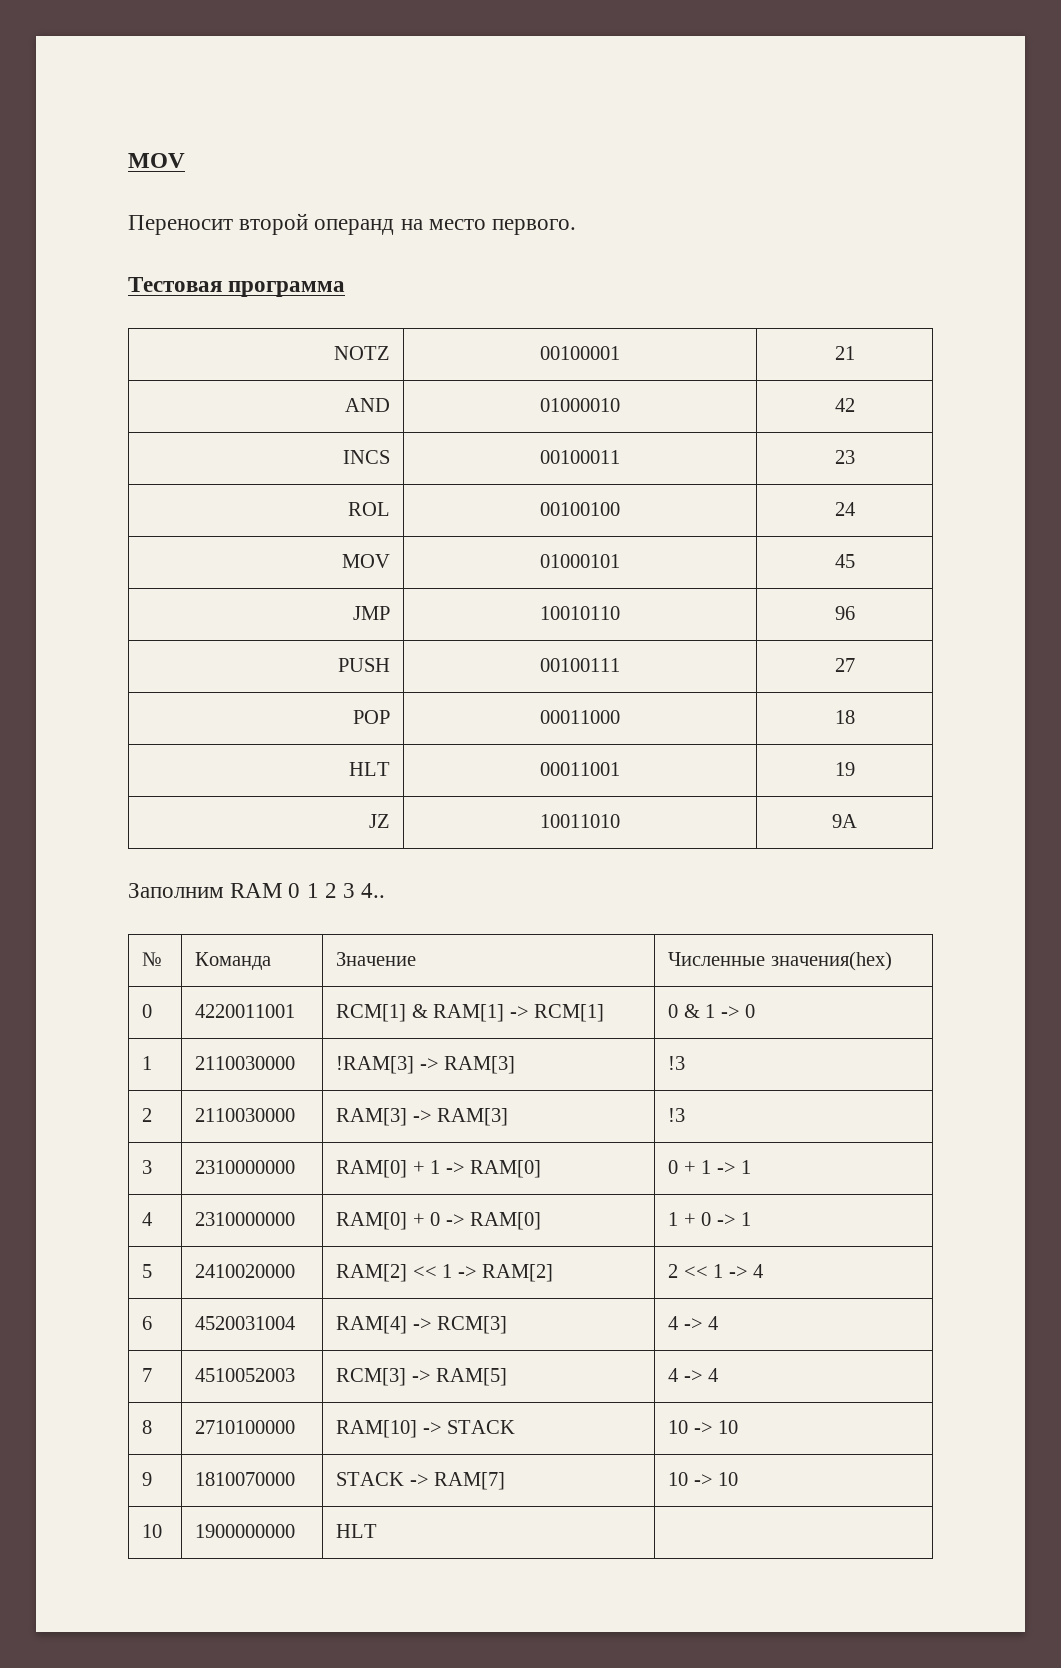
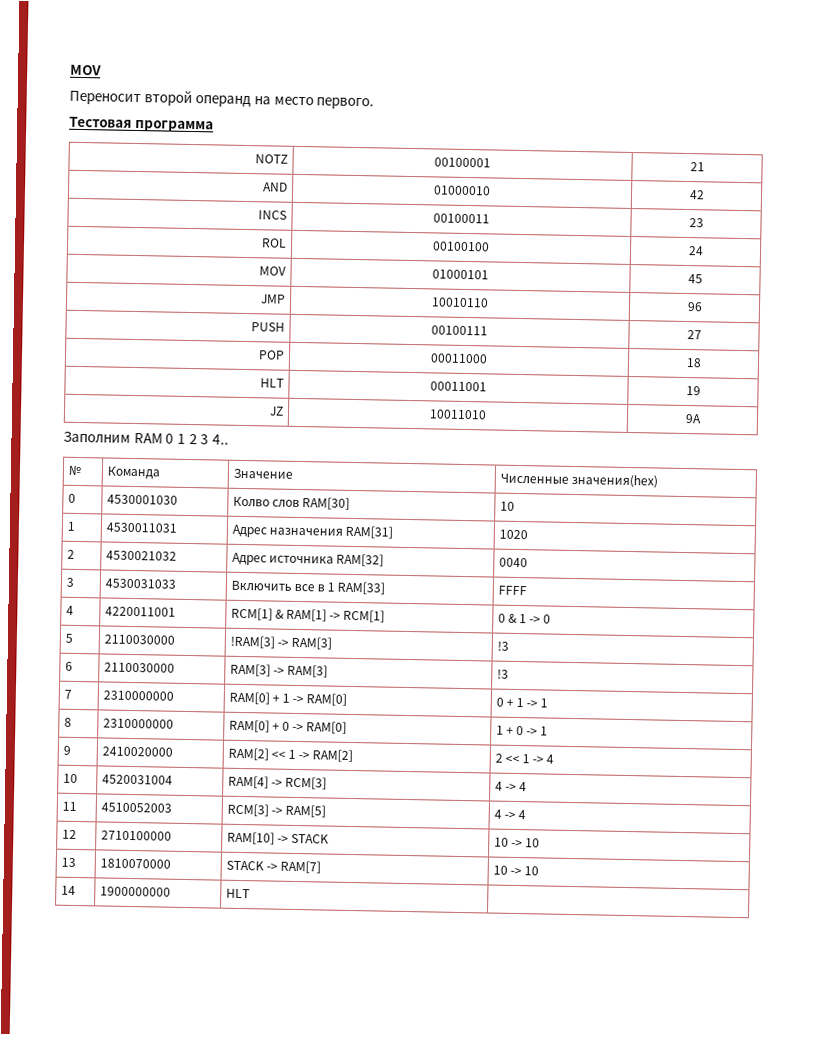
(153, 1011) none -> [106,494,178,505] [232,496,351,510] [499,501,515,511] [66,521,75,531] [105,522,177,533] [231,524,394,539] [498,529,528,540] [66,549,75,559] [105,550,177,561] [231,552,385,567] [498,557,528,568] [65,577,74,587] [104,578,176,589] [230,580,386,595] [497,585,527,596] [65,605,74,615] | 4530001030 | Колво слов RAM[30] | 10 // 1 | 4530011031 | Адрес назначения RAM[31] | 1020 // 2 | 4530021032 | Адрес источника RAM[32] | 0040 // 3 | 4530031033 | Включить все в 1 RAM[33] | FFFF // 4
[142,1056,153,1070] 1 -> [64,633,73,643] 5
[142,1108,153,1122] 2 -> [64,661,73,671] 6
[142,1160,153,1174] 3 -> [63,689,72,699] 7
[142,1212,153,1226] 4 -> [63,717,72,727] 8
[142,1264,153,1278] 5 -> [62,745,71,755] 9
[142,1316,153,1330] 6 -> [62,773,78,784] 10
[142,1368,153,1382] 7 -> [61,801,77,812] 11
[142,1420,153,1434] 8 -> [61,829,77,840] 12
[142,1472,153,1486] 9 -> [60,857,76,868] 13
[142,1524,163,1538] 10 -> [60,885,76,896] 14

